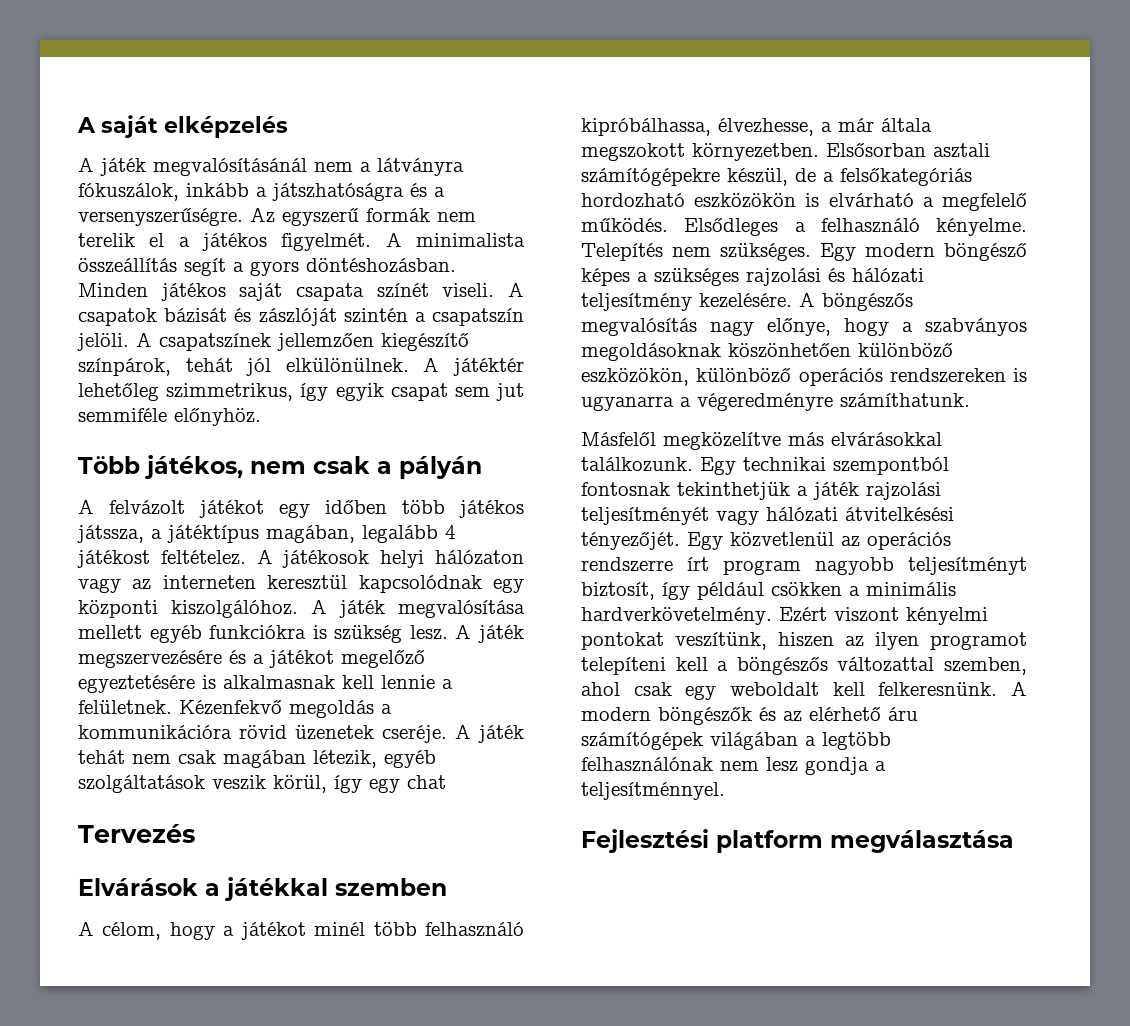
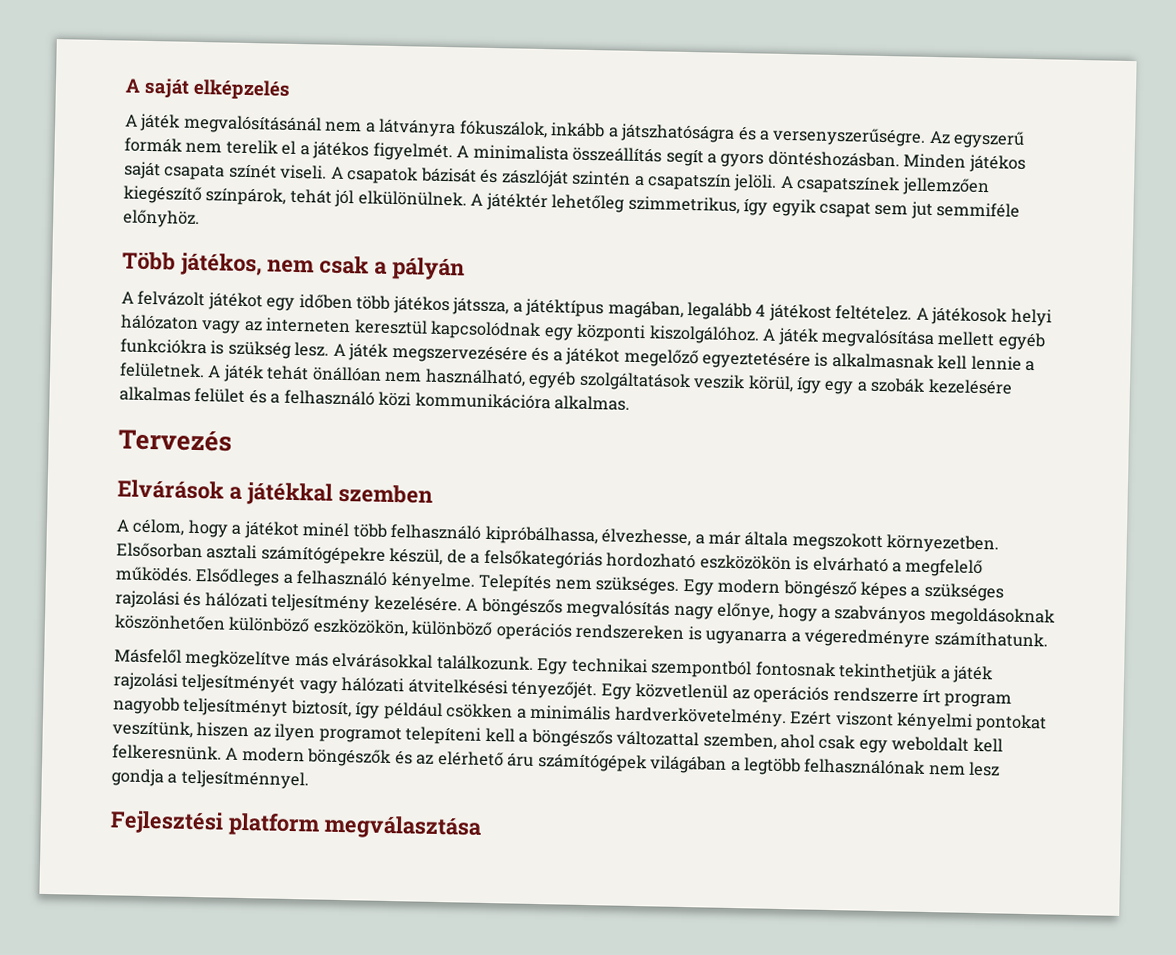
[179,700,392,718] [78,724,524,743] [78,750,377,768] Kézenfekvő megoldás a kommunikációra rövid üzenetek cseréje. A játék tehát nem csak magában létezik, -> [207,364,526,387] A játék tehát önállóan nem használható,
[407,775,446,789] chat -> [856,377,1013,395] [119,386,631,411] a szobák kezelésére alkalmas felület és a felhasználó közi kommunikációra alkalmas.

